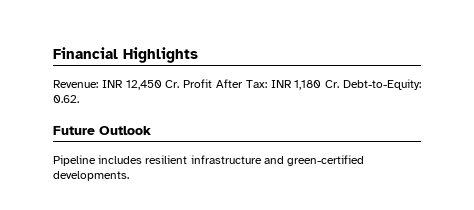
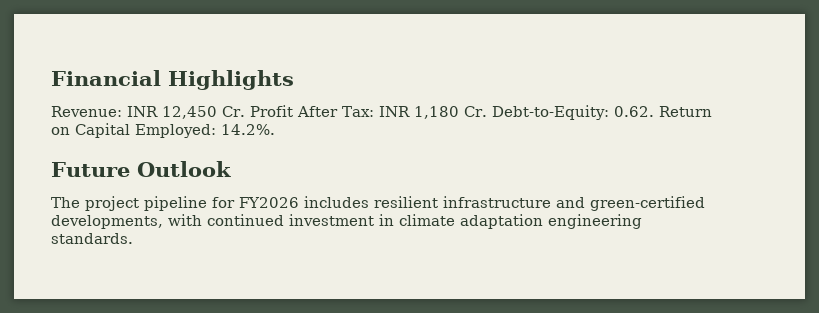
[53,126,151,135] [53,155,96,166] // Future Outlook // Pipeline -> [658,106,712,117] [51,123,275,138] [51,161,231,177] [51,196,299,211] Return on Capital Employed: 14.2%. // Future Outlook // The project pipeline for FY2026
[53,171,129,181] developments. -> [51,214,642,229] [51,233,133,244] developments, with continued investment in climate adaptation engineering standards.

